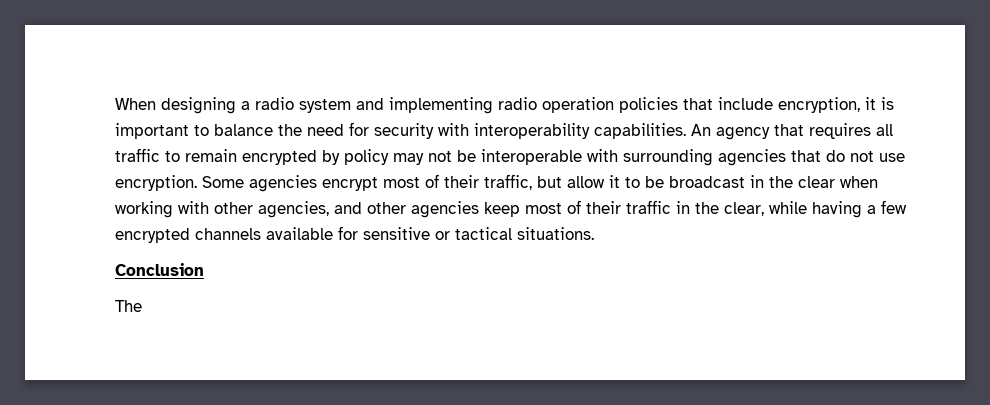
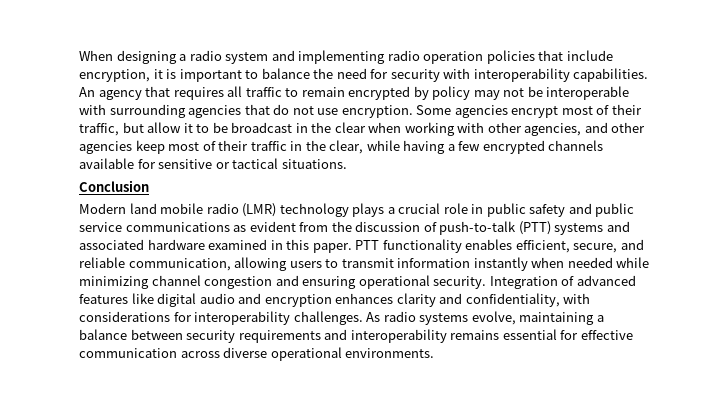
[115,300,143,312] The -> [79,203,635,217] [79,221,630,235] [79,239,644,253] [79,257,650,271] [79,275,636,289] [79,293,591,307] [79,311,604,325] [79,329,633,343] [79,347,435,361] Modern land mobile radio (LMR) technology plays a crucial role in public safety and public service communications as evident from the discussion of push-to-talk (PTT) systems and associated hardware examined in this paper. PTT functionality enables efficient, secure, and reliable communication, allowing users to transmit information instantly when needed while minimizing channel congestion and ensuring operational security. Integration of advanced features like digital audio and encryption enhances clarity and confidentiality, with considerations for interoperability challenges. As radio systems evolve, maintaining a balance between security requirements and interoperability remains essential for effective communication across diverse operational environments.

